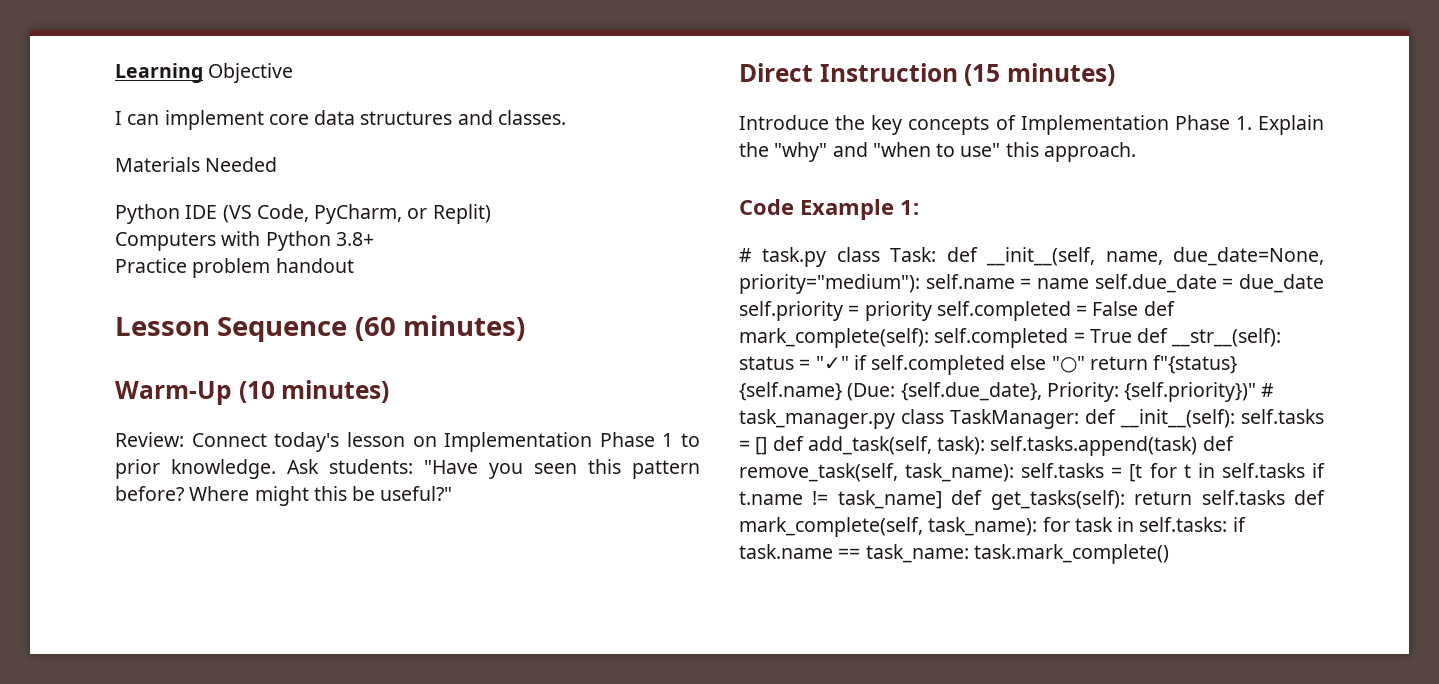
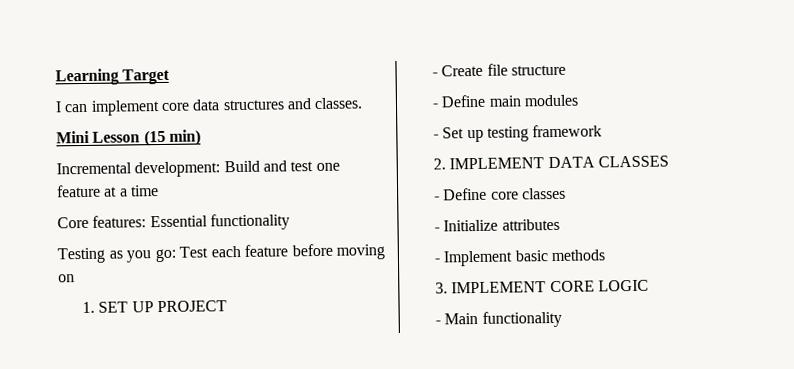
[208,63,294,83] Objective -> [122,68,171,85] Target
[115,157,278,172] [115,204,491,224] [115,231,374,251] [115,258,354,278] [115,315,526,342] [115,380,390,405] [115,432,700,452] [115,459,700,479] [115,486,453,506] [739,63,1115,86] [739,115,1324,135] [739,142,1136,162] [739,199,919,220] [739,247,1324,267] [739,274,1324,294] [739,301,1175,321] [739,328,1282,348] [739,355,1238,375] [739,382,1275,402] [739,409,1324,429] [739,436,1234,456] [739,463,1325,482] [739,490,1325,510] [739,517,1246,537] [739,544,1169,564] Materials Needed // Python IDE (VS Code, PyCharm, or Replit) // Computers with Python 3.8+ // Practice problem handout // Lesson Sequence (60 minutes) // Warm-Up (10 minutes) // Review: Connect today's lesson on Implementation Phase 1 to prior knowledge. Ask students: "Have you seen this pattern before? Where might this be useful?" // Direct Instruction (15 minutes) // Introduce the key concepts of Implementation Phase 1. Explain the "why" and "when to use" this approach. // Code Example 1: // # task.py class Task: def __init__(self, name, due_date=None, priority="medium"): self.name = name self.due_date = due_date self.priority = priority self.completed = False def mark_complete(self): self.completed = True def __str__(self): status = "✓" if self.completed else "○" return f"{status} {self.name} (Due: {self.due_date}, Priority: {self.priority})" # task_manager.py class TaskManager: def __init__(self): self.tasks = [] def add_task(self, task): self.tasks.append(task) def remove_task(self, task_name): self.tasks = [t for t in self.tasks if t.name != task_name] def get_tasks(self): return self.tasks def mark_complete(self, task_name): for task in self.tasks: if task.name == task_name: task.mark_complete() -> [56,129,201,147] [56,160,340,178] [56,184,159,198] [57,213,290,231] [57,243,385,264] [58,274,75,283] [82,300,228,314] [432,63,567,77] [432,94,580,108] [433,124,603,143] [433,155,670,170] [434,187,567,201] [434,218,560,232] [434,249,606,267] [435,279,650,294] [435,310,562,328] Mini Lesson (15 min) // Incremental development: Build and test one feature at a time // Core features: Essential functionality // Testing as you go: Test each feature before moving on // 1. SET UP PROJECT // - Create file structure // - Define main modules // - Set up testing framework // 2. IMPLEMENT DATA CLASSES // - Define core classes // - Initialize attributes // - Implement basic methods // 3. IMPLEMENT CORE LOGIC // - Main functionality

